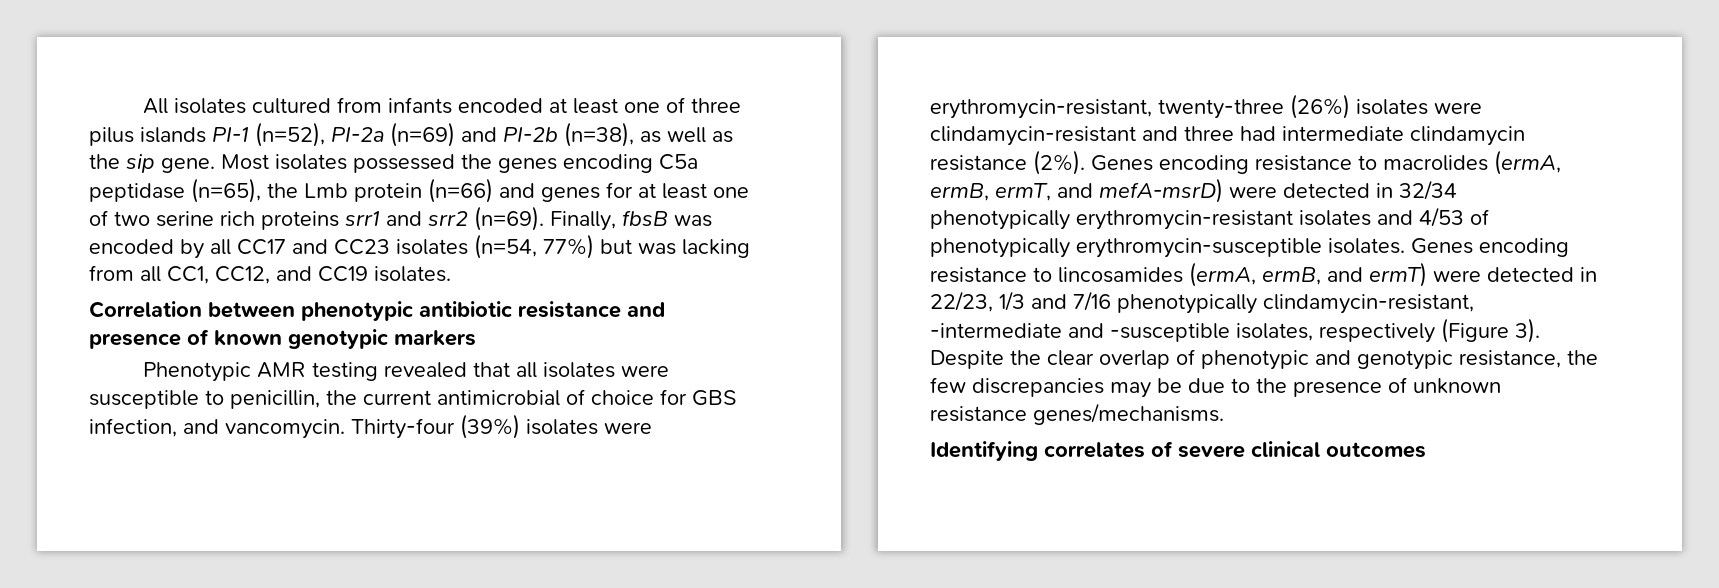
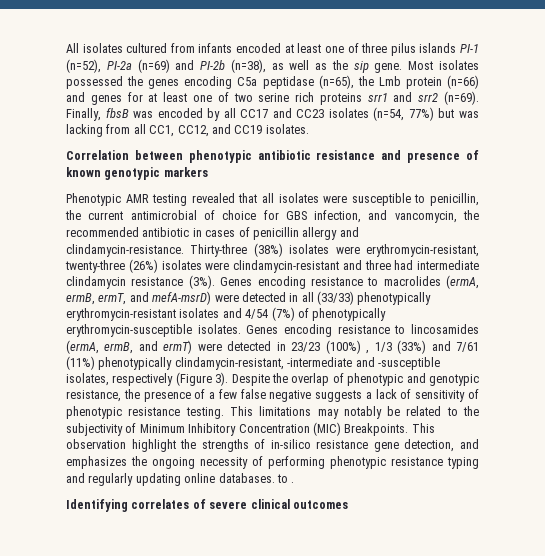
[225,414,520,439] vancomycin. Thirty-four (39%) -> [394,210,480,223] [66,227,359,240] [66,243,283,257] vancomycin, the recommended antibiotic in cases of penicillin allergy and clindamycin-resistance. Thirty-three (38%)
[1033,150,1085,175] (2%). -> [188,275,215,289] (3%).
[1399,180,1457,200] 32/34 -> [301,291,354,305] all (33/33)
[1419,207,1464,227] 4/53 -> [245,307,295,321] 4/54 (7%)
[930,291,1111,312] 22/23, 1/3 and 7/16 -> [291,340,479,354] [66,356,95,370] 23/23 (100%) , 1/3 (33%) and 7/61 (11%)
[1047,350,1094,366] clear -> (288, 378) none
[930,377,1501,398] [930,403,1224,425] few discrepancies may be due to the presence of unknown resistance genes/mechanisms. -> [143,389,480,402] [66,406,480,419] [66,422,435,436] [66,439,479,452] [66,456,479,469] [66,473,295,486] presence of a few false negative suggests a lack of sensitivity of phenotypic resistance testing. This limitations may notably be related to the subjectivity of Minimum Inhibitory Concentration (MIC) Breakpoints. This observation highlight the strengths of in-silico resistance gene detection, and emphasizes the ongoing necessity of performing phenotypic resistance typing and regularly updating online databases. to .

